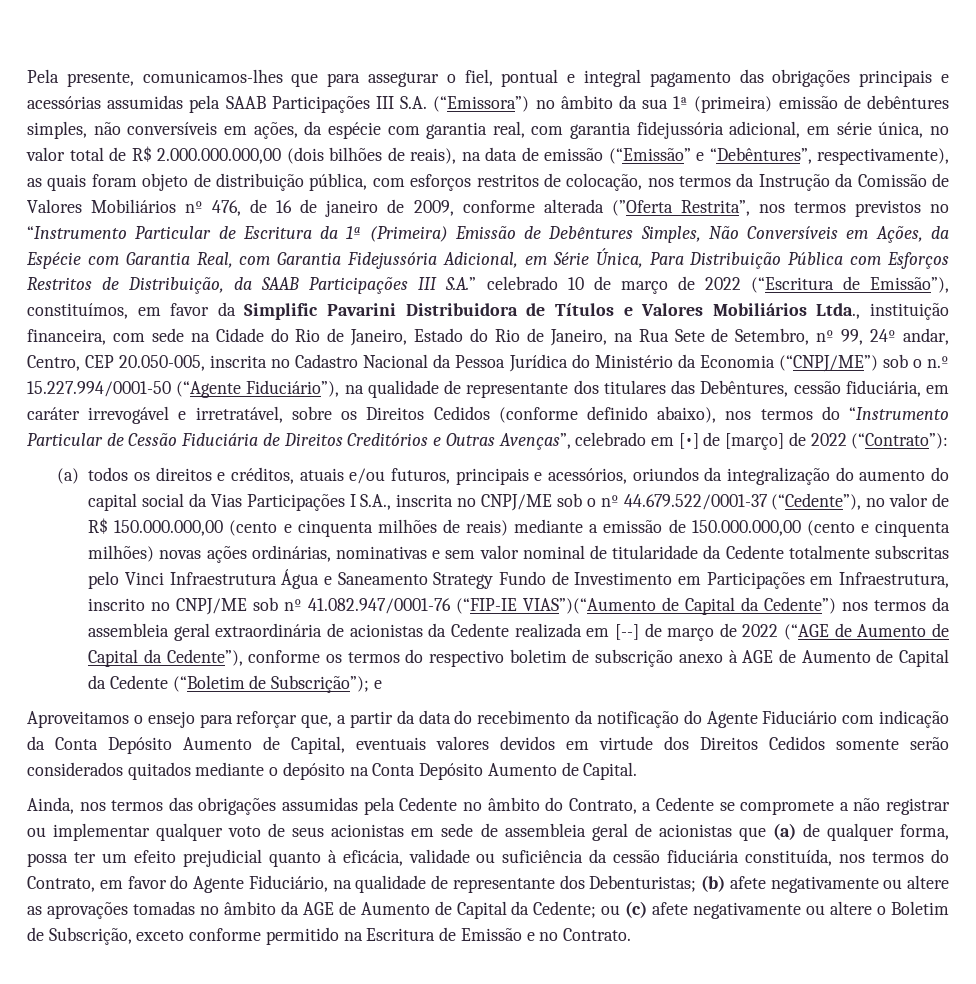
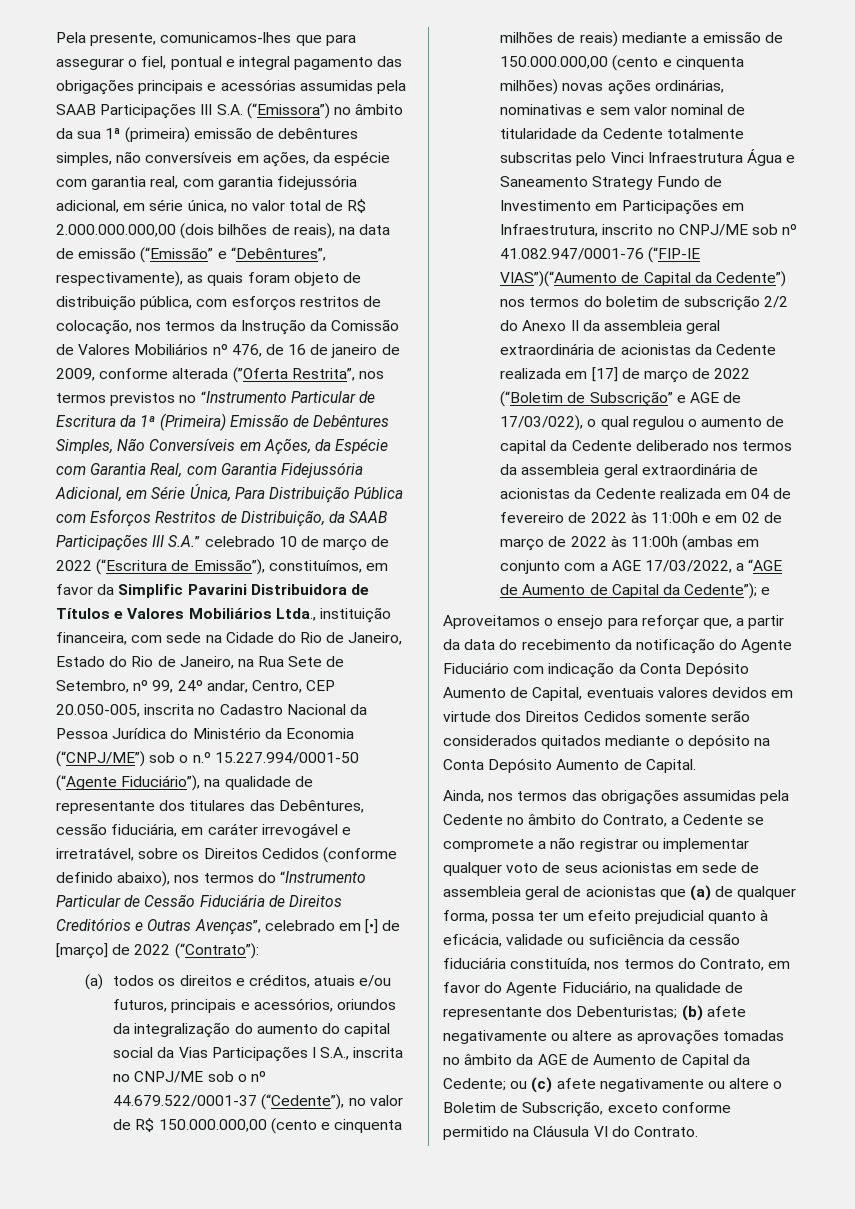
(927, 605) none -> [583,295,789,311] [500,320,579,331] do boletim de subscrição 2/2 do Anexo II
[614,623,949,641] [88,649,950,667] [88,675,370,693] [--] de março de 2022 (“AGE de Aumento de Capital da Cedente”), conforme os termos do respectivo boletim de subscrição anexo à AGE de Aumento de Capital da Cedente (“Boletim de Subscrição”); -> [591,367,751,383] [500,391,742,407] [500,415,785,431] [500,440,793,454] [500,463,758,478] [500,488,792,499] [500,511,782,523] [500,535,760,551] [500,559,783,574] [500,583,758,599] [17] de março de 2022 (“Boletim de Subscrição” e AGE de 17/03/022), o qual regulou o aumento de capital da Cedente deliberado nos termos da assembleia geral extraordinária de acionistas da Cedente realizada em 04 de fevereiro de 2022 às 11:00h e em 02 de março de 2022 às 11:00h (ambas em conjunto com a AGE 17/03/2022, a “AGE de Aumento de Capital da Cedente”);
[366,927,559,941] Escritura de Emissão e no -> [533,1125,630,1137] Cláusula VI do

